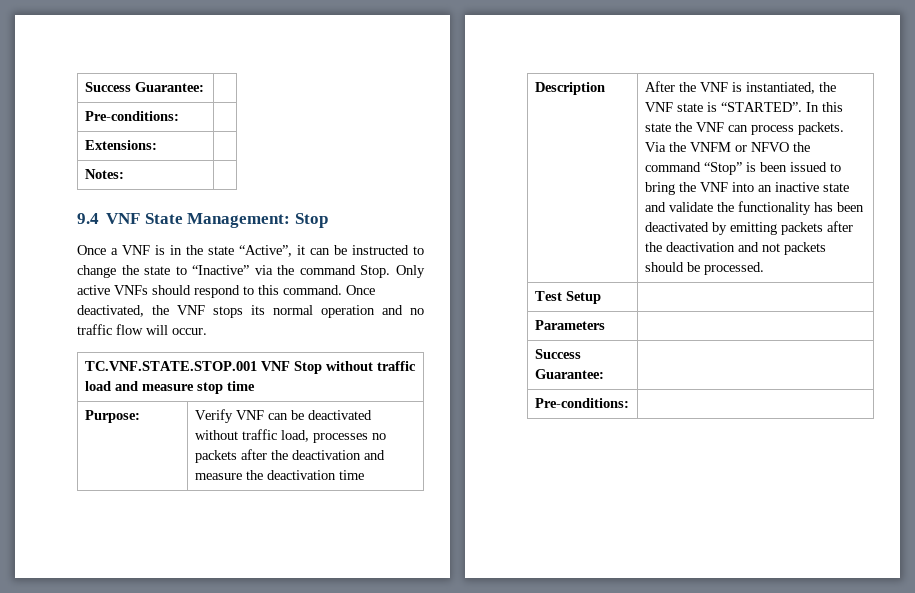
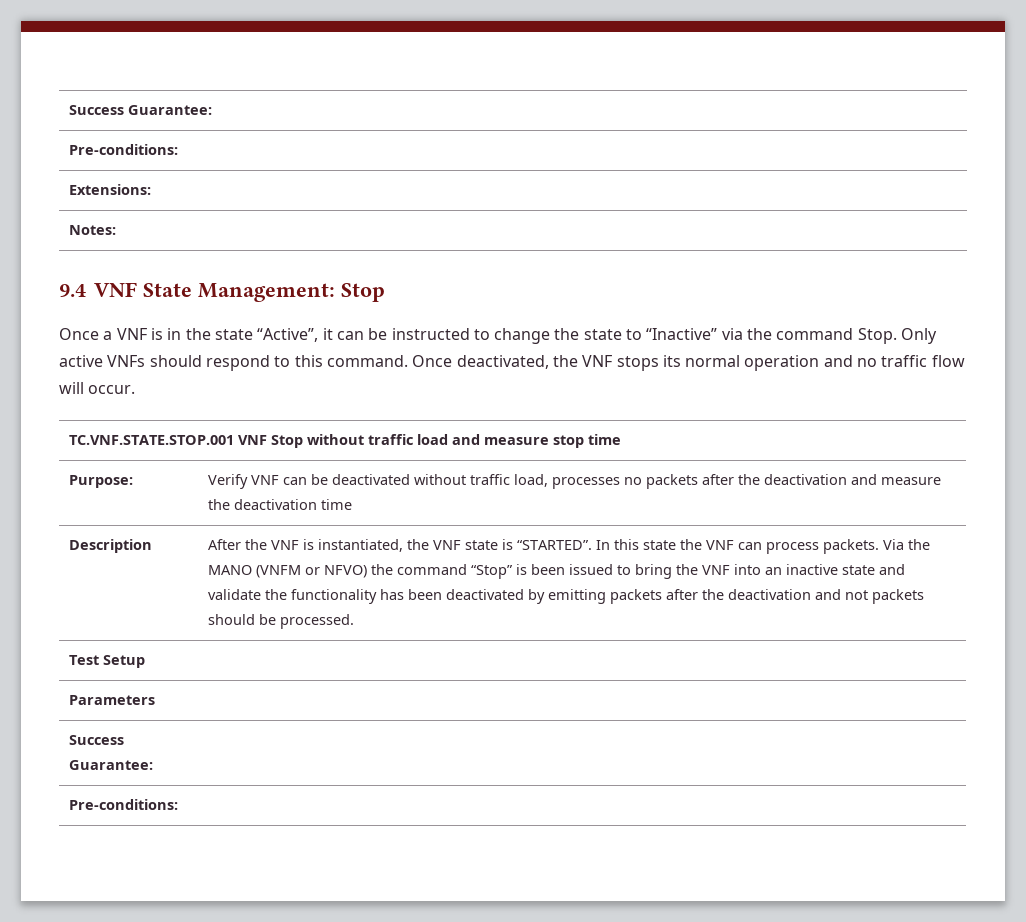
[689,142,789,152] VNFM or NFVO -> [208,565,368,578] MANO (VNFM or NFVO)

